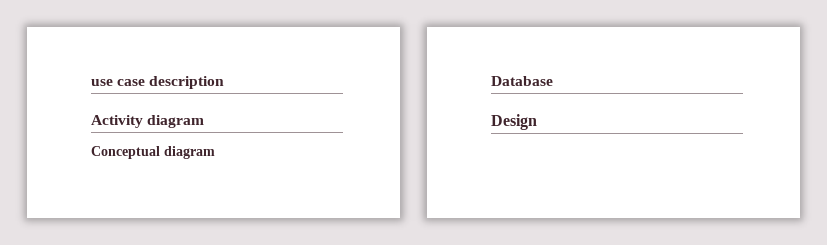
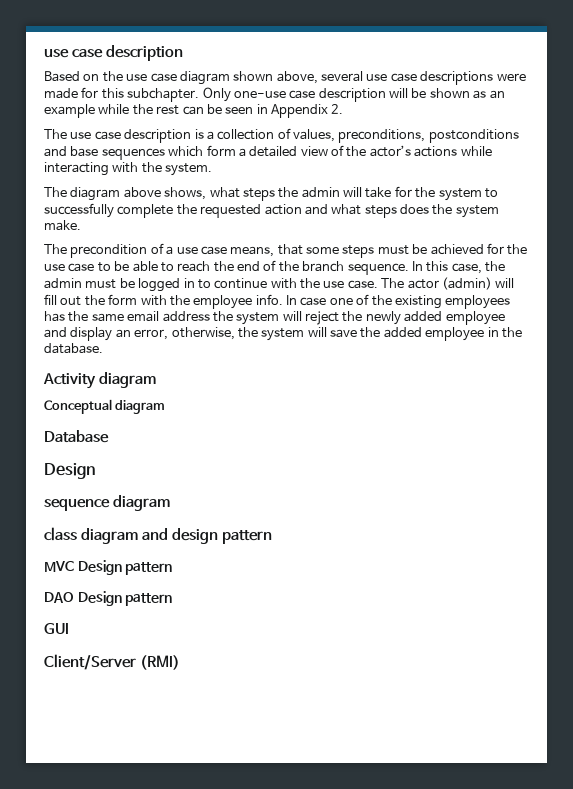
[91,76,225,89] use case description -> [44,45,183,61] [44,71,526,85] [44,87,505,102] [44,104,344,118] [44,128,519,143] [44,145,492,160] [44,162,213,176] [44,186,498,201] [44,203,499,218] [44,220,81,231] [44,243,528,258] [44,260,505,275] [44,277,515,292] [44,294,511,309] [44,311,505,325] [44,327,522,341] [44,343,103,354] use case description // Based on the use case diagram shown above, several use case descriptions were made for this subchapter. Only one-use case description will be shown as an example while the rest can be seen in Appendix 2. // The use case description is a collection of values, preconditions, postconditions and base sequences which form a detailed view of the actor’s actions while interacting with the system. // The diagram above shows, what steps the admin will take for the system to successfully complete the requested action and what steps does the system make. // The precondition of a use case means, that some steps must be achieved for the use case to be able to reach the end of the branch sequence. In this case, the admin must be logged in to continue with the use case. The actor (admin) will fill out the form with the employee info. In case one of the existing employees has the same email address the system will reject the newly added employee and display an error, otherwise, the system will save the added employee in the database.
(537, 122) none -> [44,495,170,511] [44,527,272,544] [44,560,173,575] [44,591,173,606] [44,623,69,634] [44,654,180,670] // sequence diagram // class diagram and design pattern // MVC Design pattern // DAO Design pattern // GUI // Client/Server (RMI)

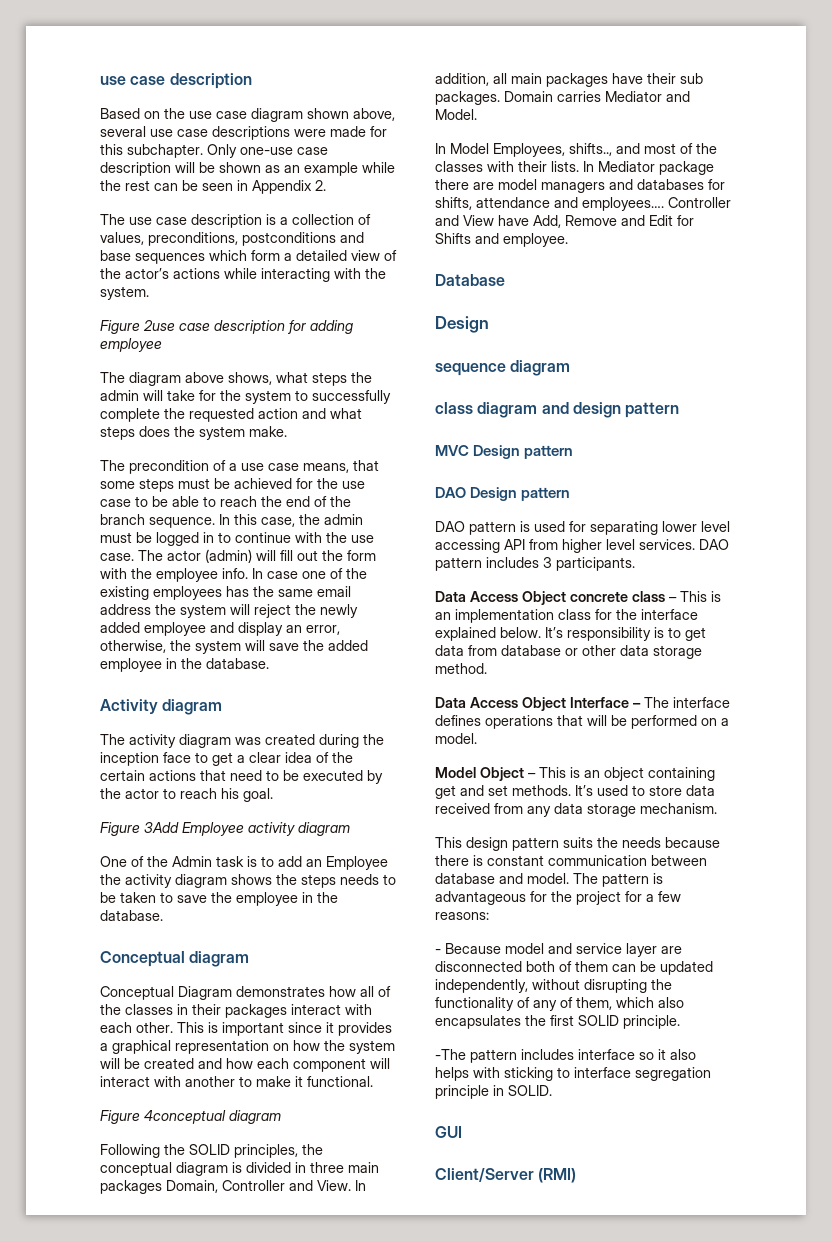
(213, 169) none -> [100,320,353,334] [100,338,162,352] // Figure 2use case description for adding employee
[44,399,166,414] Conceptual diagram -> [100,734,384,748] [100,752,353,766] [100,770,383,784] [100,788,273,802] [100,822,350,836] [100,856,388,870] [100,874,396,888] [100,892,338,906] [100,910,163,921] [100,951,250,967] [100,986,391,1000] [100,1004,372,1018] [100,1022,392,1036] [100,1040,395,1054] [100,1058,390,1072] [100,1076,373,1087] [100,1110,281,1124] [100,1144,323,1158] [100,1162,379,1176] [100,1180,366,1194] [435,73,703,87] [435,91,690,105] [435,109,477,120] [435,143,717,157] [435,161,714,175] [435,179,725,193] [435,197,731,211] [435,215,694,228] [435,233,568,247] The activity diagram was created during the inception face to get a clear idea of the certain actions that need to be executed by the actor to reach his goal. // Figure 3Add Employee activity diagram // One of the Admin task is to add an Employee the activity diagram shows the steps needs to be taken to save the employee in the database. // Conceptual diagram // Conceptual Diagram demonstrates how all of the classes in their packages interact with each other. This is important since it provides a graphical representation on how the system will be created and how each component will interact with another to make it functional. // Figure 4conceptual diagram // Following the SOLID principles, the conceptual diagram is divided in three main packages Domain, Controller and View. In addition, all main packages have their sub packages. Domain carries Mediator and Model. // In Model Employees, shifts.., and most of the classes with their lists. In Mediator package there are model managers and databases for shifts, attendance and employees…. Controller and View have Add, Remove and Edit for Shifts and employee.
(173, 599) none -> [435,521,730,535] [435,539,729,553] [435,557,635,571] [435,591,721,605] [435,609,698,623] [435,627,706,641] [435,645,702,659] [435,663,487,674] [435,697,730,711] [435,715,729,729] [435,733,477,744] [435,767,715,781] [435,785,715,799] [435,803,717,817] [435,837,720,851] [435,855,707,866] [435,873,663,887] [435,891,681,905] [435,912,489,920] [435,943,682,957] [435,961,713,975] [435,979,672,993] [435,997,684,1011] [435,1015,680,1029] [435,1049,696,1063] [435,1067,711,1081] [435,1085,552,1099] // DAO pattern is used for separating lower level accessing API from higher level services. DAO pattern includes 3 participants. // Data Access Object concrete class – This is an implementation class for the interface explained below. It’s responsibility is to get data from database or other data storage method. // Data Access Object Interface – The interface defines operations that will be performed on a model. // Model Object – This is an object containing get and set methods. It’s used to store data received from any data storage mechanism. // This design pattern suits the needs because there is constant communication between database and model. The pattern is advantageous for the project for a few reasons: // - Because model and service layer are disconnected both of them can be updated independently, without disrupting the functionality of any of them, which also encapsulates the first SOLID principle. // -The pattern includes interface so it also helps with sticking to interface segregation principle in SOLID.

